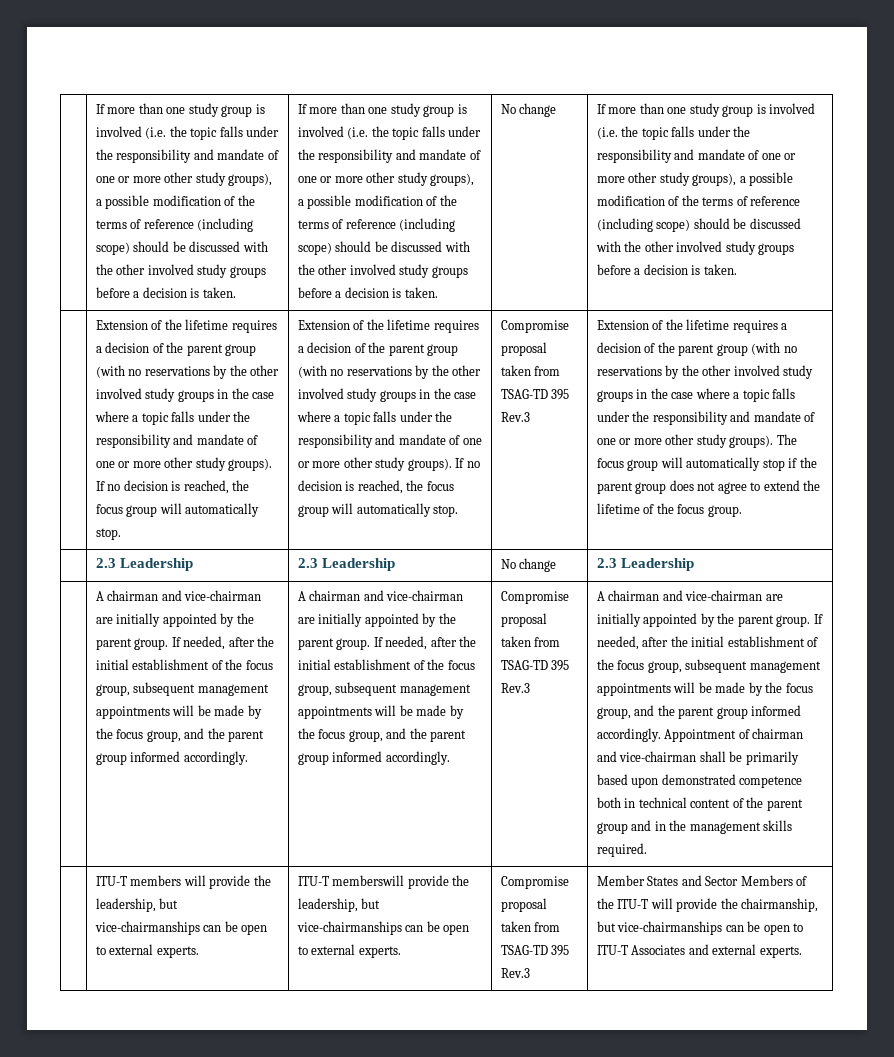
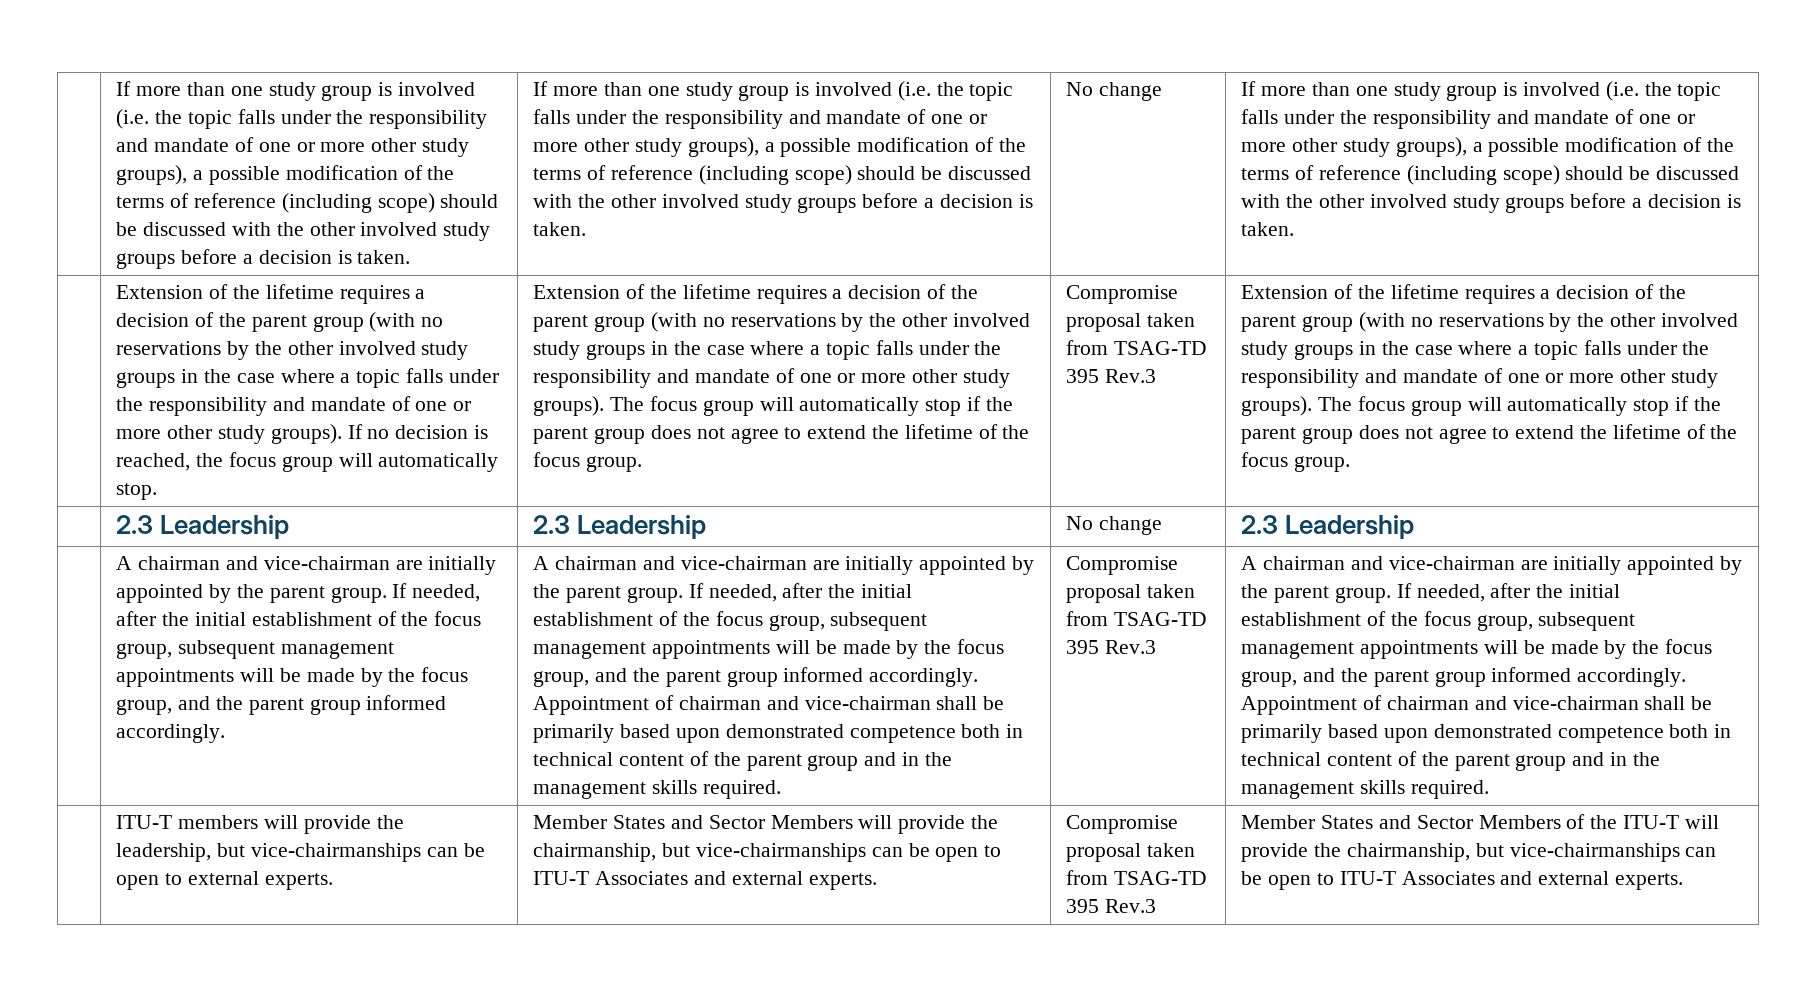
[455,458,480,468] [297,480,454,494] [297,503,459,517] If no decision is reached, the focus group will automatically stop. -> [610,396,1013,416] [533,424,1030,444] [533,452,643,472] The focus group will automatically stop if the parent group does not agree to extend the lifetime of the focus group.
(450, 758) none -> [533,695,1005,715] [533,724,1024,743] [533,751,952,771] [533,780,781,799] Appointment of chairman and vice-chairman shall be primarily based upon demonstrated competence both in technical content of the parent group and in the management skills required.
[297,875,470,889] [297,898,381,912] [296,921,470,935] [297,946,308,955] ITU-T memberswill provide the leadership, but vice-chairmanships can be open to -> [533,815,998,834] [533,843,1002,862] [533,871,726,885] Member States and Sector Members will provide the chairmanship, but vice-chairmanships can be open to ITU-T Associates and

